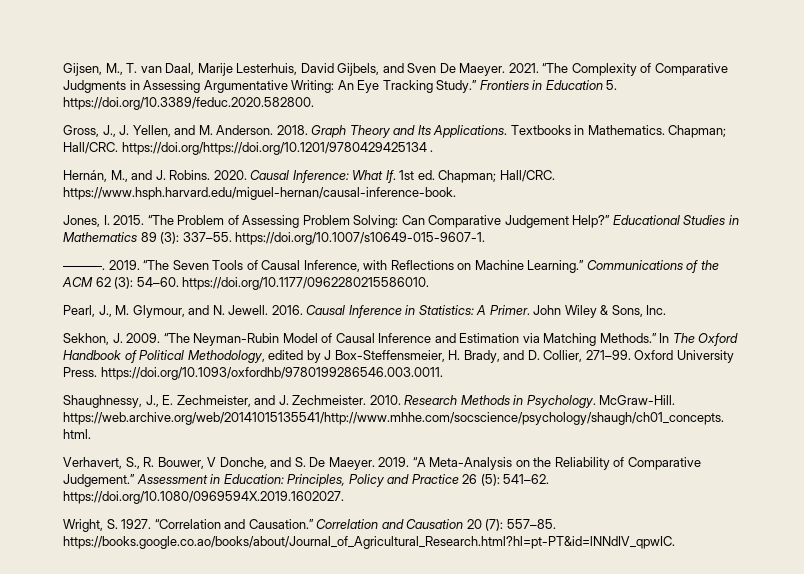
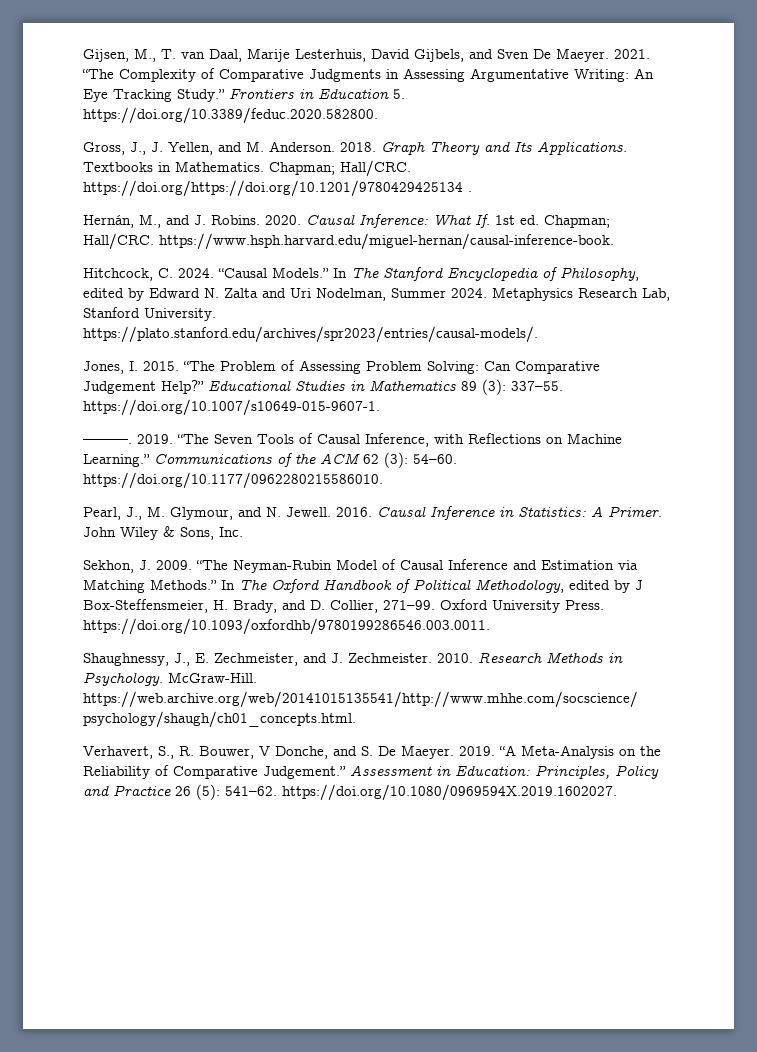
(456, 193) none -> [83,267,639,281] [83,287,670,301] [83,307,216,321] [83,326,538,343] // Hitchcock, C. 2024. “Causal Models.” In The Stanford Encyclopedia of Philosophy, edited by Edward N. Zalta and Uri Nodelman, Summer 2024. Metaphysics Research Lab, Stanford University. https://plato.stanford.edu/archives/spr2023/entries/causal-models/.
[63,519,556,532] [63,536,675,549] // Wright, S. 1927. “Correlation and Causation.” Correlation and Causation 20 (7): 557–85. https://books.google.co.ao/books/about/Journal_of_Agricultural_Research.html?hl=pt-PT&id=lNNdIV_qpwIC. -> (617, 792) none

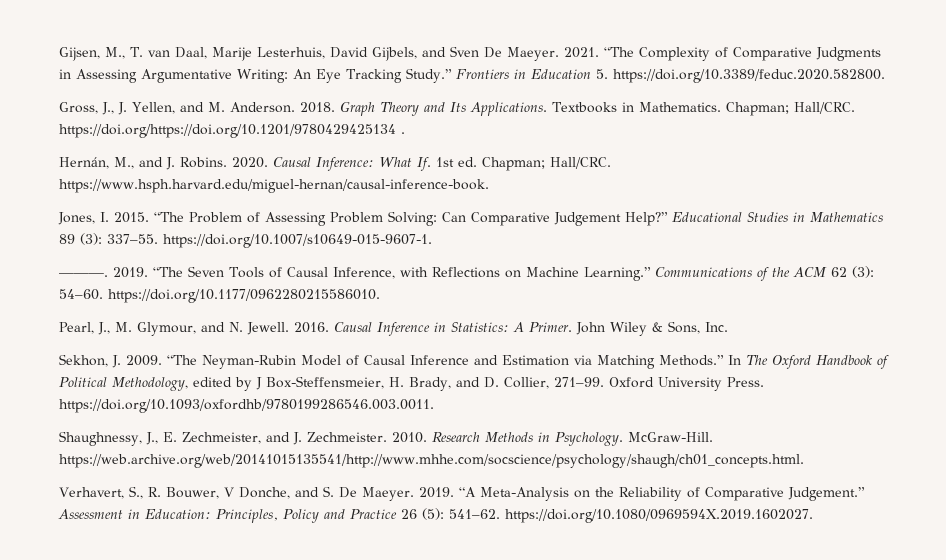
[83,267,639,281] [83,287,670,301] [83,307,216,321] [83,326,538,343] // Hitchcock, C. 2024. “Causal Models.” In The Stanford Encyclopedia of Philosophy, edited by Edward N. Zalta and Uri Nodelman, Summer 2024. Metaphysics Research Lab, Stanford University. https://plato.stanford.edu/archives/spr2023/entries/causal-models/. -> (489, 186) none

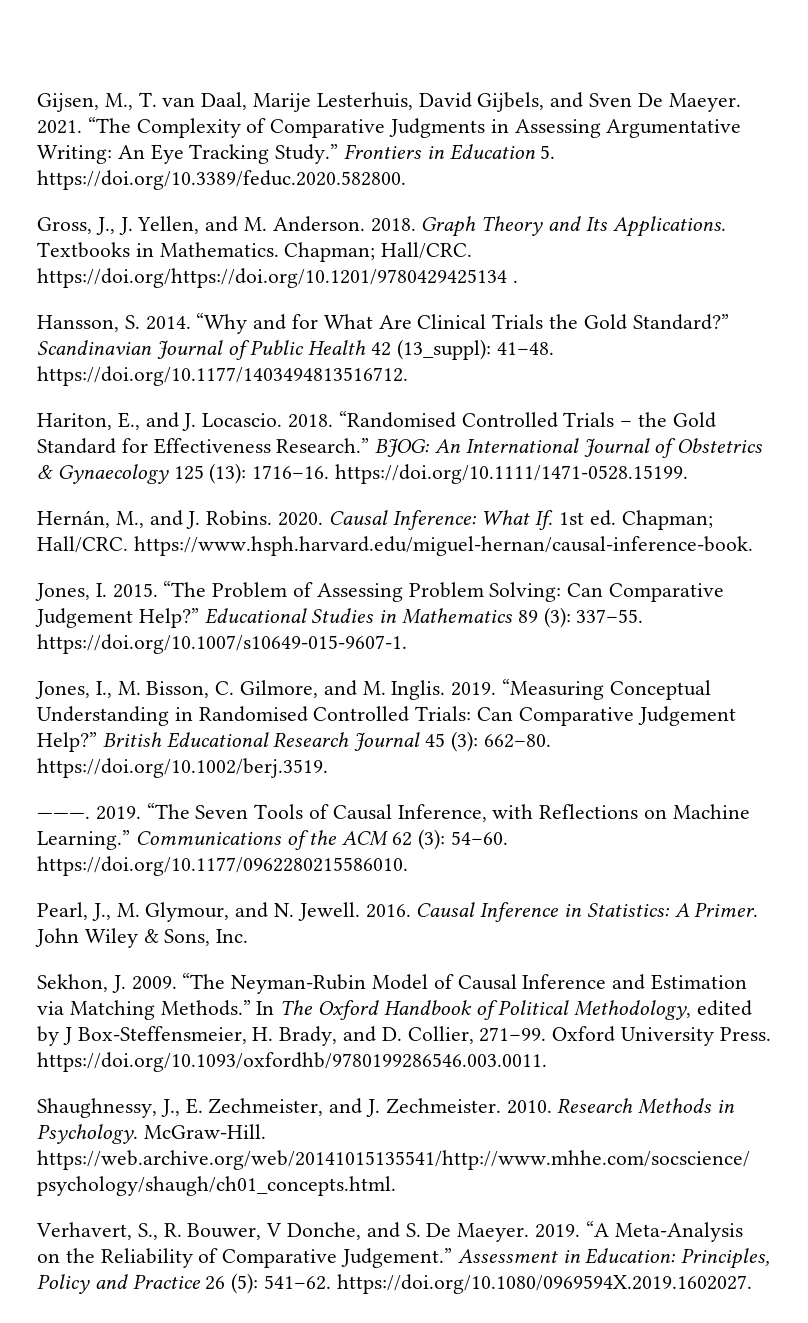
(405, 133) none -> [37,313,729,334] [37,339,554,360] [37,366,408,386] [37,411,716,431] [37,438,764,458] [37,463,689,484] // Hansson, S. 2014. “Why and for What Are Clinical Trials the Gold Standard?” Scandinavian Journal of Public Health 42 (13_suppl): 41–48. https://doi.org/10.1177/1403494813516712. // Hariton, E., and J. Locascio. 2018. “Randomised Controlled Trials – the Gold Standard for Effectiveness Research.” BJOG: An International Journal of Obstetrics & Gynaecology 125 (13): 1716–16. https://doi.org/10.1111/1471-0528.15199.
(432, 241) none -> [35,679,711,700] [37,706,736,726] [37,731,551,752] [37,758,328,778] // Jones, I., M. Bisson, C. Gilmore, and M. Inglis. 2019. “Measuring Conceptual Understanding in Randomised Controlled Trials: Can Comparative Judgement Help?” British Educational Research Journal 45 (3): 662–80. https://doi.org/10.1002/berj.3519.

